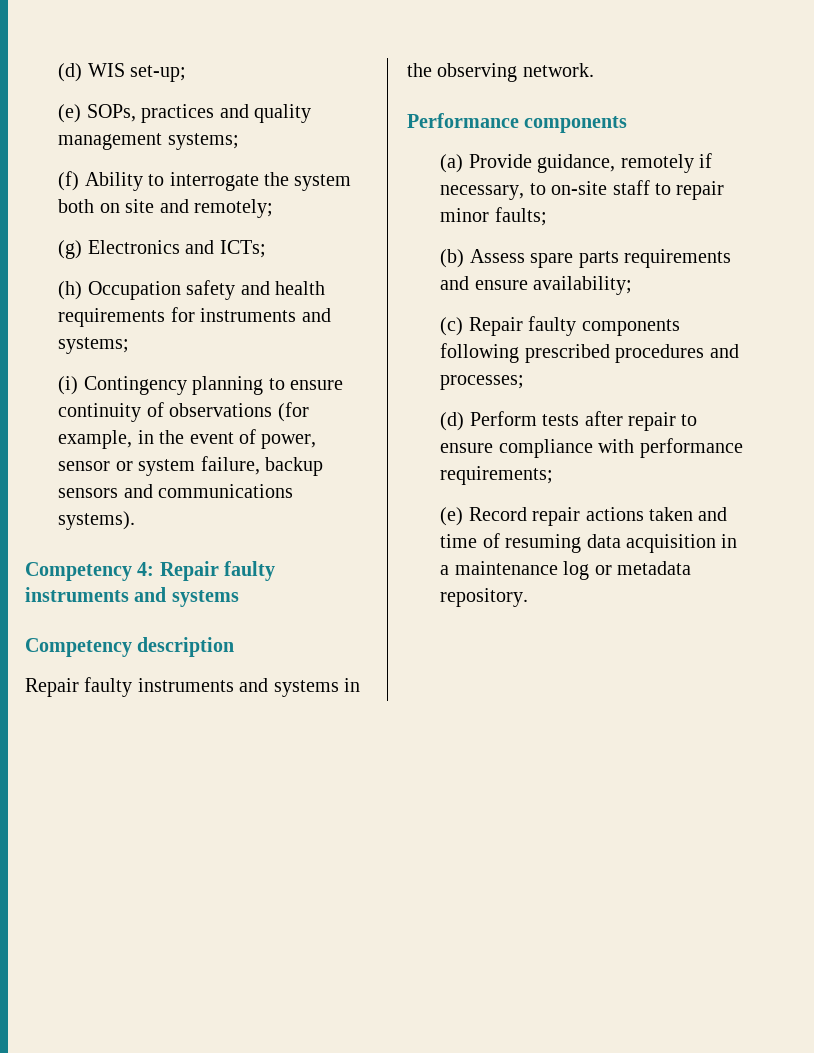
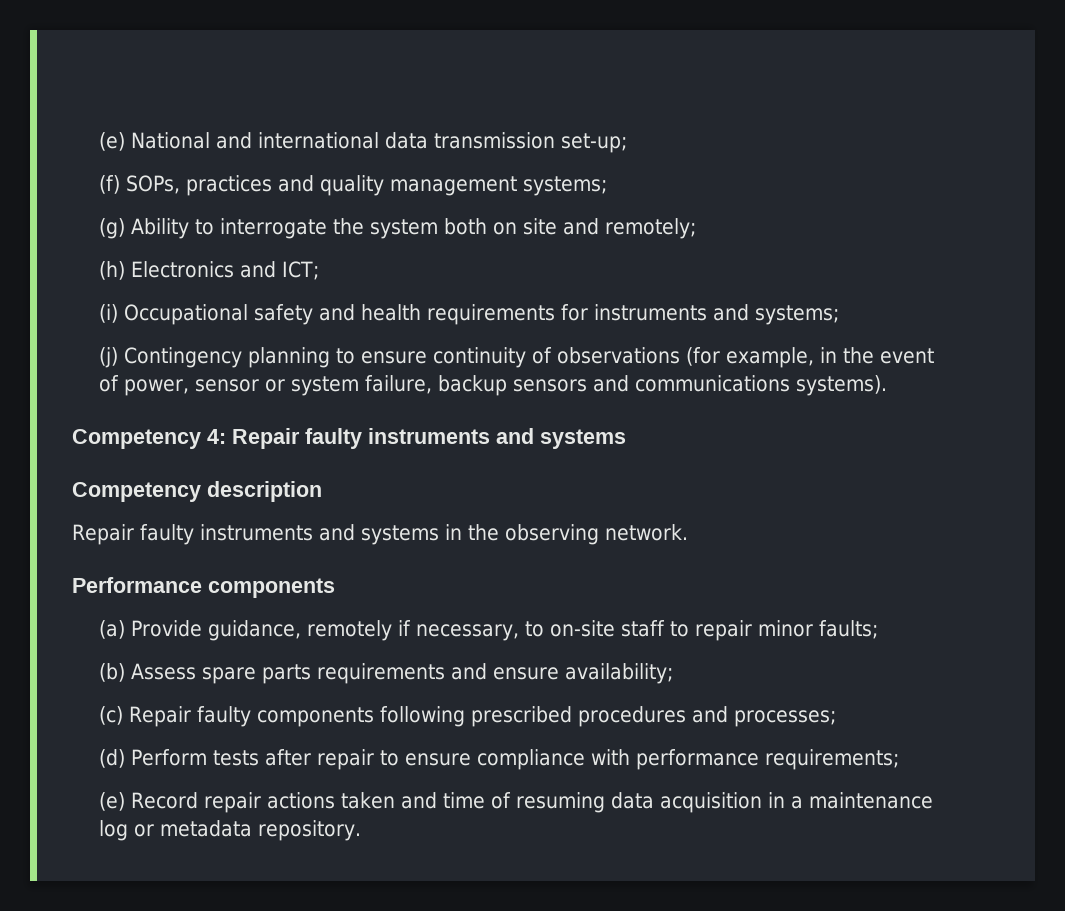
[58,63,125,82] (d) WIS -> [98,132,555,151] (e) National and international data transmission
[58,104,82,123] (e) -> [98,175,120,194] (f)
[58,171,80,191] (f) -> [98,218,125,239] (g)
[58,240,83,259] (g) -> [98,261,125,280] (h)
[219,240,266,258] [58,281,181,300] ICTs; // (h) Occupation -> [281,261,319,280] [98,304,248,325] ICT; // (i) Occupational
[58,376,79,395] (i) -> [98,347,118,368] (j)

